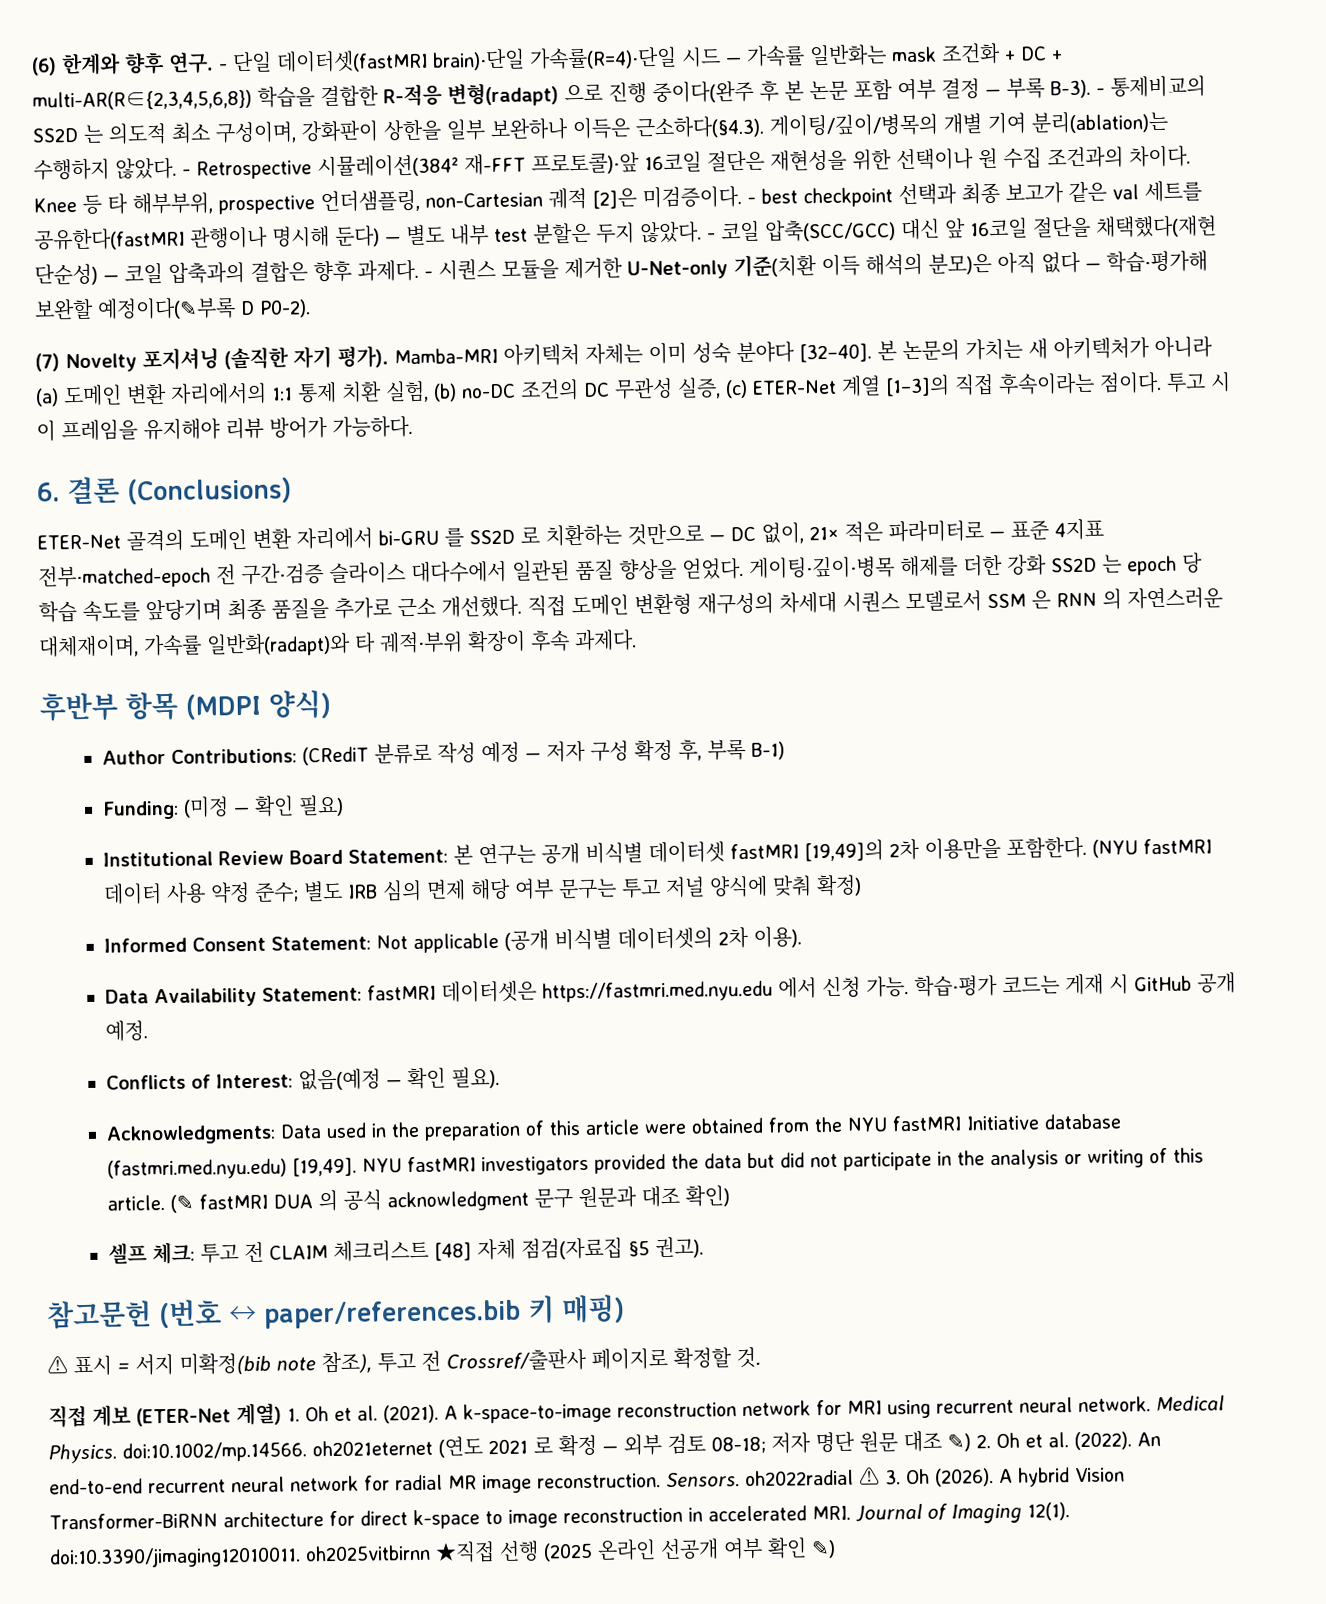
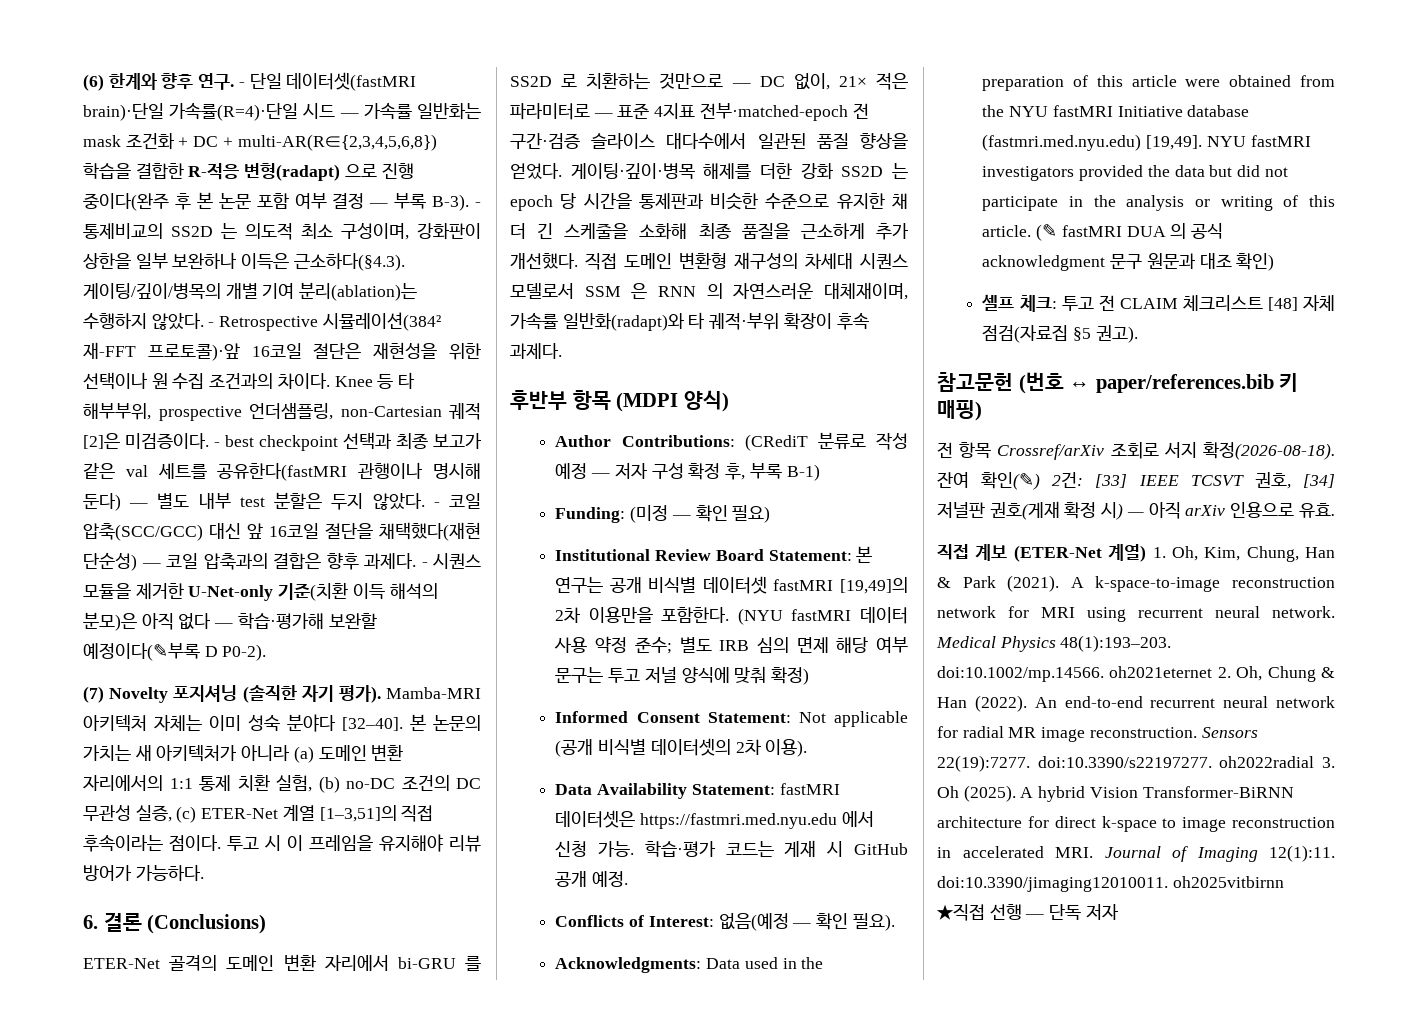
[885,374,950,397] [1–3]의 -> [319,805,397,822] [1–3,51]의
[38,597,436,623] 학습 속도를 앞당기며 최종 품질을 추가로 근소 -> [583,193,908,210] [510,222,909,240] 시간을 통제판과 비슷한 수준으로 유지한 채 더 긴 스케줄을 소화해 최종 품질을 근소하게 추가
[47,1346,761,1376] ⚠ 표시 = 서지 미확정(bib note 참조), 투고 전 Crossref/출판사 페이지로 확정할 것. -> [937,442,1335,460] [937,472,1335,490] [937,501,1335,520] 전 항목 Crossref/arXiv 조회로 서지 확정(2026-08-18). 잔여 확인(✎) 2건: [33] IEEE TCSVT 권호, [34] 저널판 권호(게재 확정 시) — 아직 arXiv 인용으로 유효.
[305,1405,378,1422] Oh et al. -> [1171,546,1335,562] [937,576,996,588] Oh, Kim, Chung, Han & Park
[48,1430,1069,1464] Physics. doi:10.1002/mp.14566. oh2021eternet (연도 2021 로 확정 — 외부 검토 08-18; 저자 명단 원문 대조 ✎) 2. Oh et al. -> [999,635,1172,652] [937,666,1335,682] [937,697,967,708] Physics 48(1):193–203. doi:10.1002/mp.14566. oh2021eternet 2. Oh, Chung & Han
[666,1467,880,1488] Sensors. oh2022radial ⚠ -> [1201,727,1258,738] [937,755,1315,772] Sensors 22(19):7277. doi:10.3390/s22197277. oh2022radial
[935,1468,994,1487] (2026). -> [963,785,1016,802] (2025).
[1026,1502,1070,1521] 12(1). -> [1269,845,1335,862] 12(1):11.
[543,1537,836,1562] (2025 온라인 선공개 여부 확인 ✎) -> [1025,904,1119,921] — 단독 저자

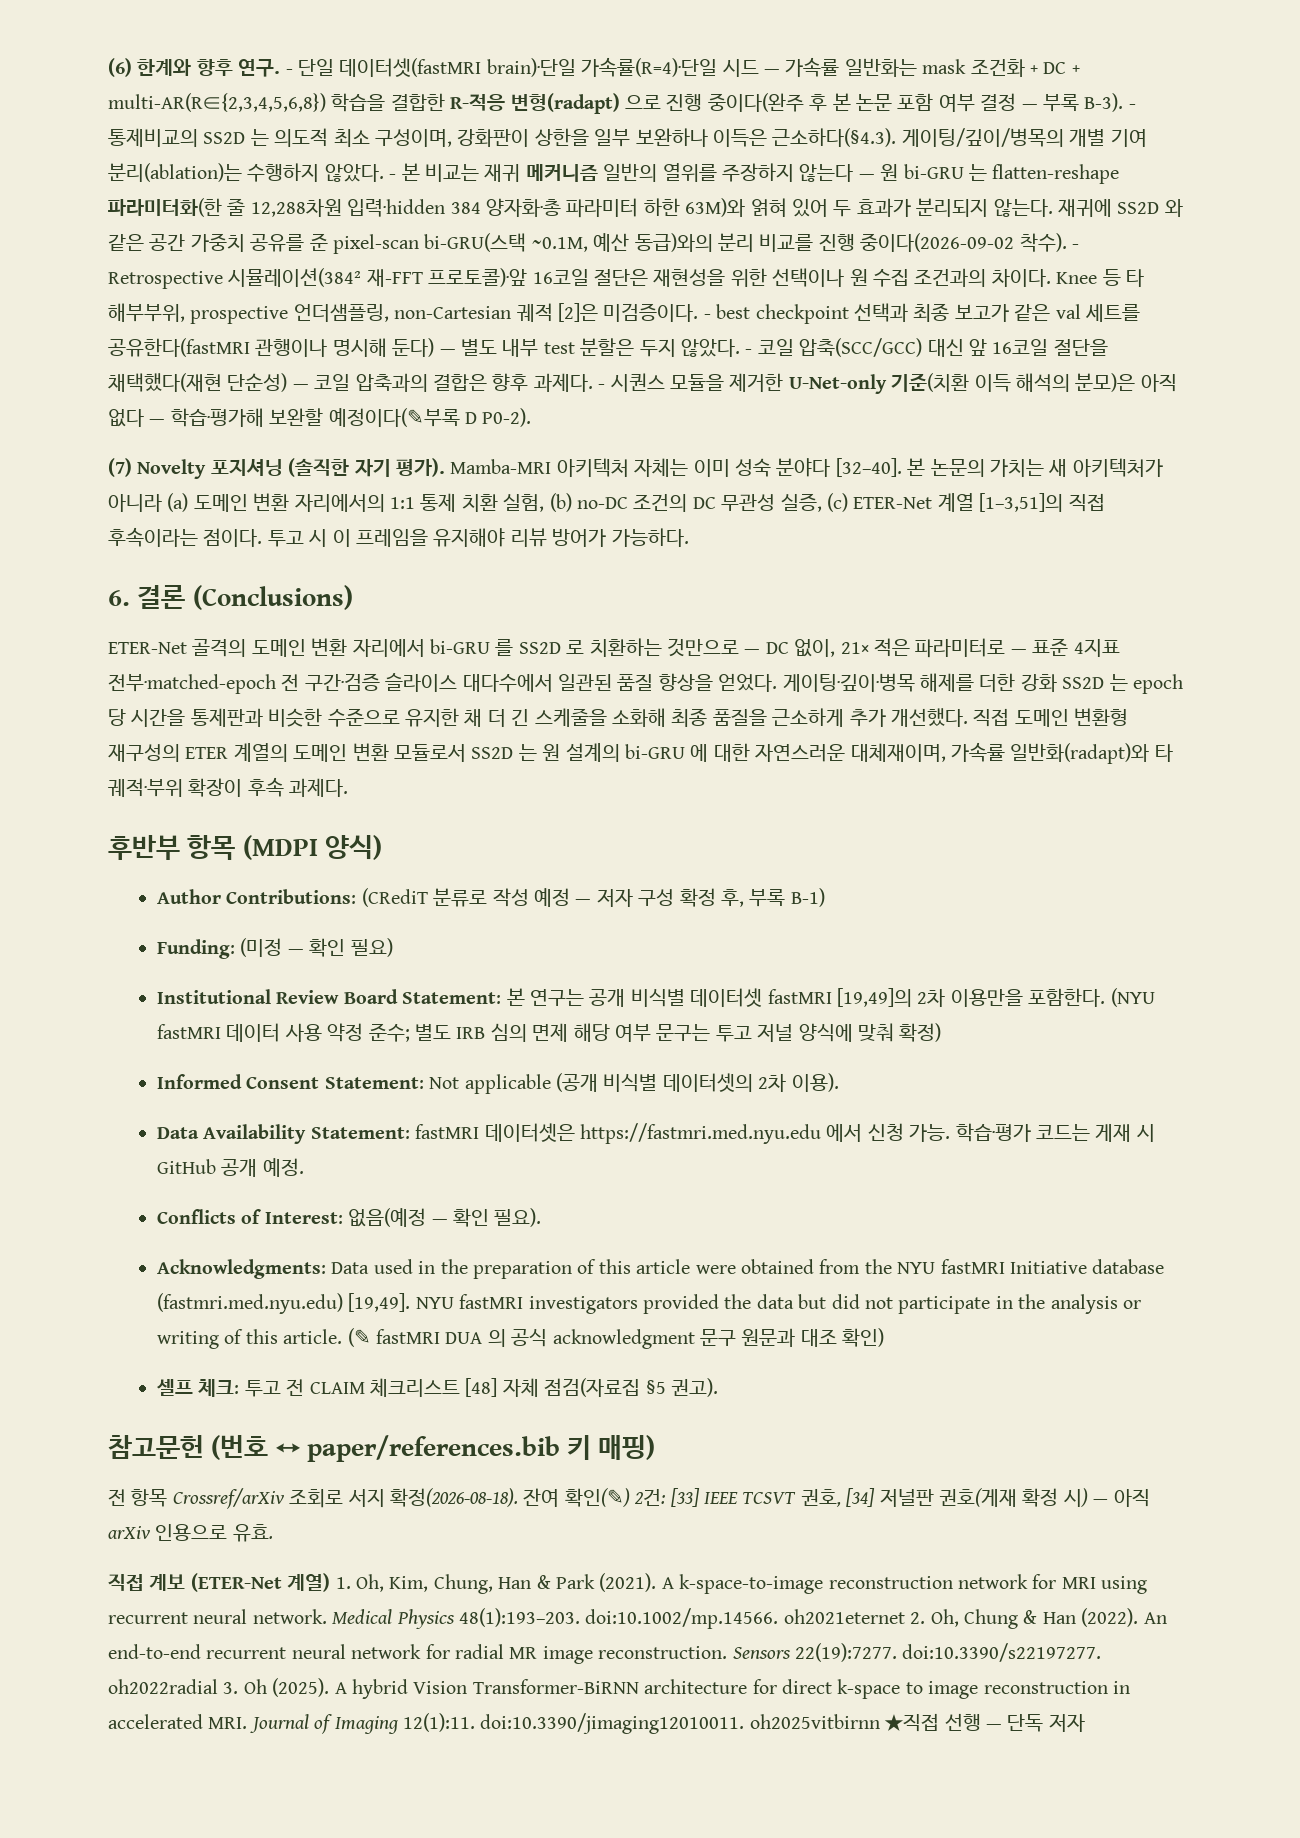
(215, 324) none -> [401,163,1120,184] [108,198,1183,218] [108,233,1079,254] 본 비교는 재귀 메커니즘 일반의 열위를 주장하지 않는다 — 원 bi-GRU 는 flatten-reshape 파라미터화(한 줄 12,288차원 입력·hidden 384 양자화·총 파라미터 하한 63M)와 얽혀 있어 두 효과가 분리되지 않는다. 재귀에 SS2D 와 같은 공간 가중치 공유를 준 pixel-scan bi-GRU(스택 ~0.1M, 예산 동급)와의 분리 비교를 진행 중이다(2026-09-02 착수). -
[805,253,908,269] [510,283,723,299] 차세대 시퀀스 모델로서 SSM 은 RNN 의 -> [185,743,750,762] ETER 계열의 도메인 변환 모듈로서 SS2D 는 원 설계의 bi-GRU 에 대한

